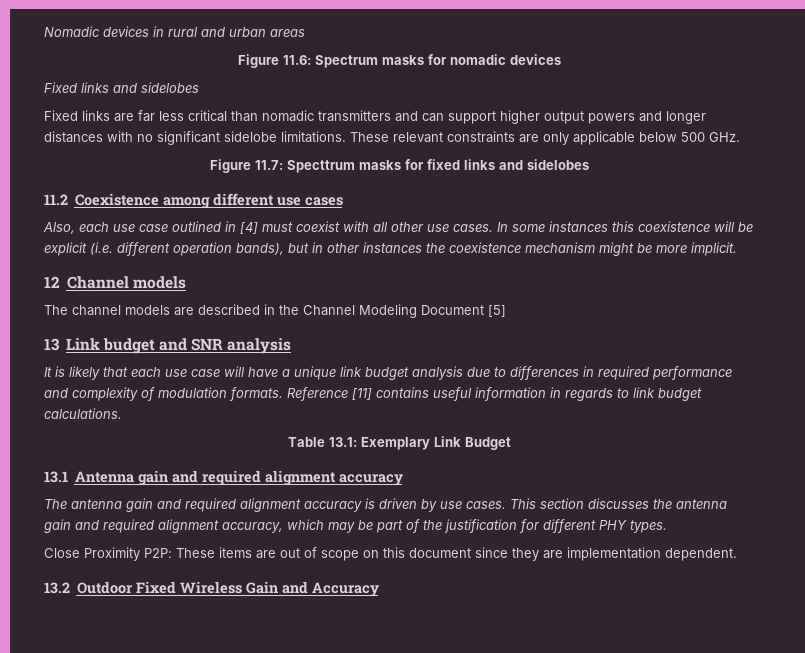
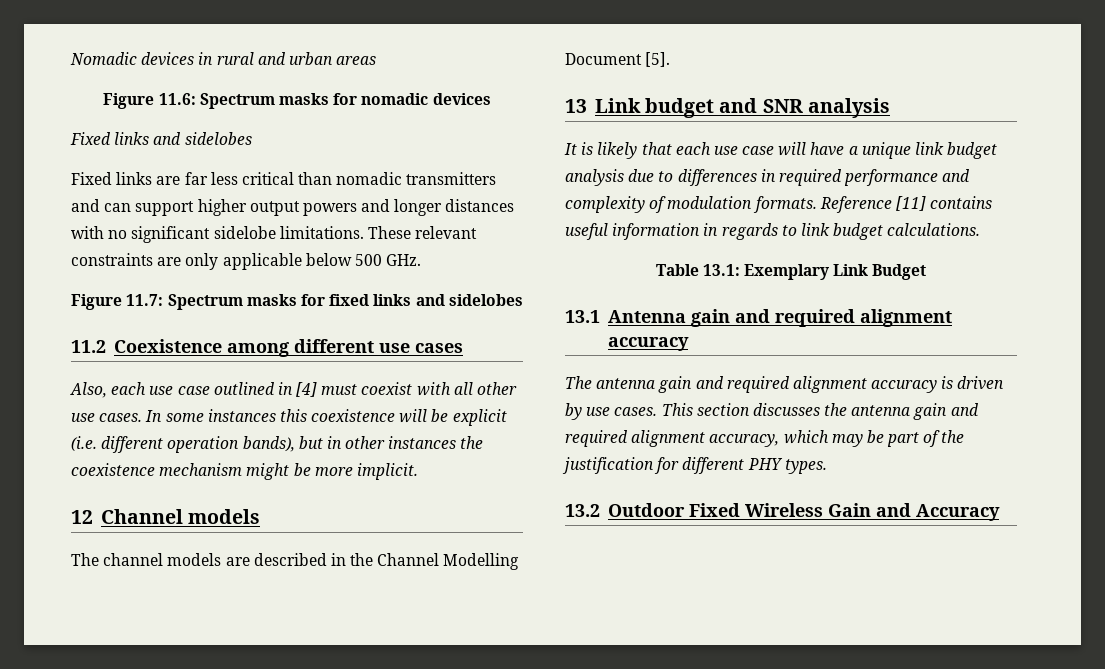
[286,160,355,173] Specttrum -> [167,294,243,310] Spectrum
[359,304,506,318] Modeling Document [5] -> [443,553,520,570] [565,52,671,67] Modelling Document [5].
[44,547,737,561] // Close Proximity P2P: These items are out of scope on this document since they are implementation dependent. -> (827, 466) none

